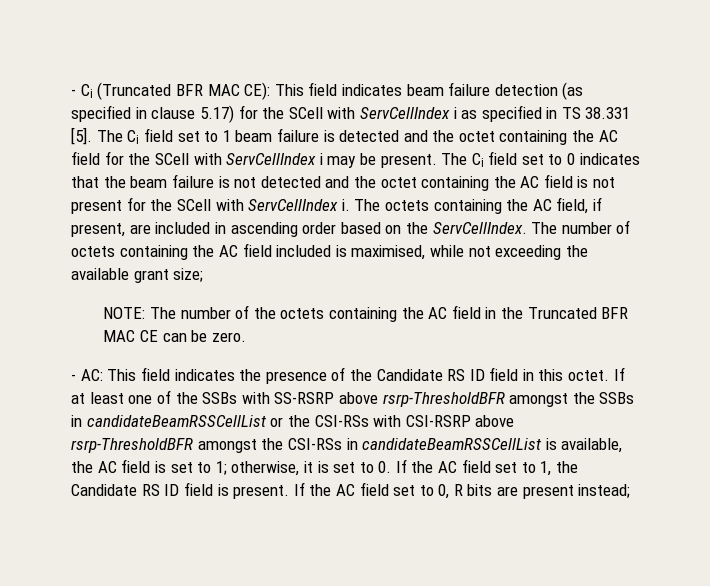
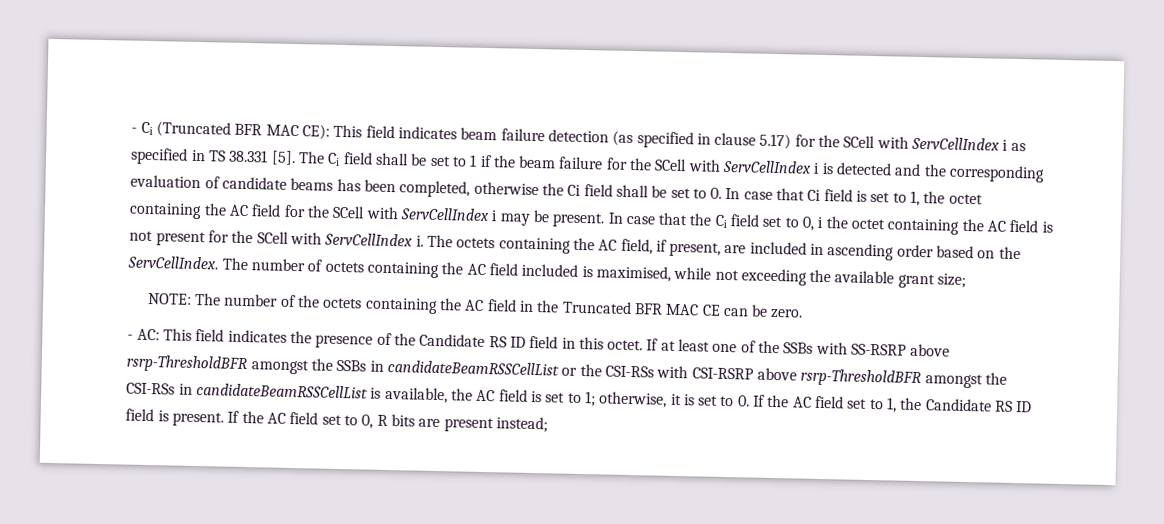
(173, 135) none -> [374,152,428,166] shall be
[235,128,428,142] beam failure is detected and -> [479,154,1046,183] [130,174,921,207] if the beam failure for the SCell with ServCellIndex i is detected and the corresponding evaluation of candidate beams has been completed, otherwise the Ci field shall be set to 0. In case that Ci field is set to 1,
[441,151,640,167] [71,174,350,188] The Ci field set to 0 indicates that the beam failure is not detected and -> [607,212,824,231] In case that the Ci field set to 0, i

